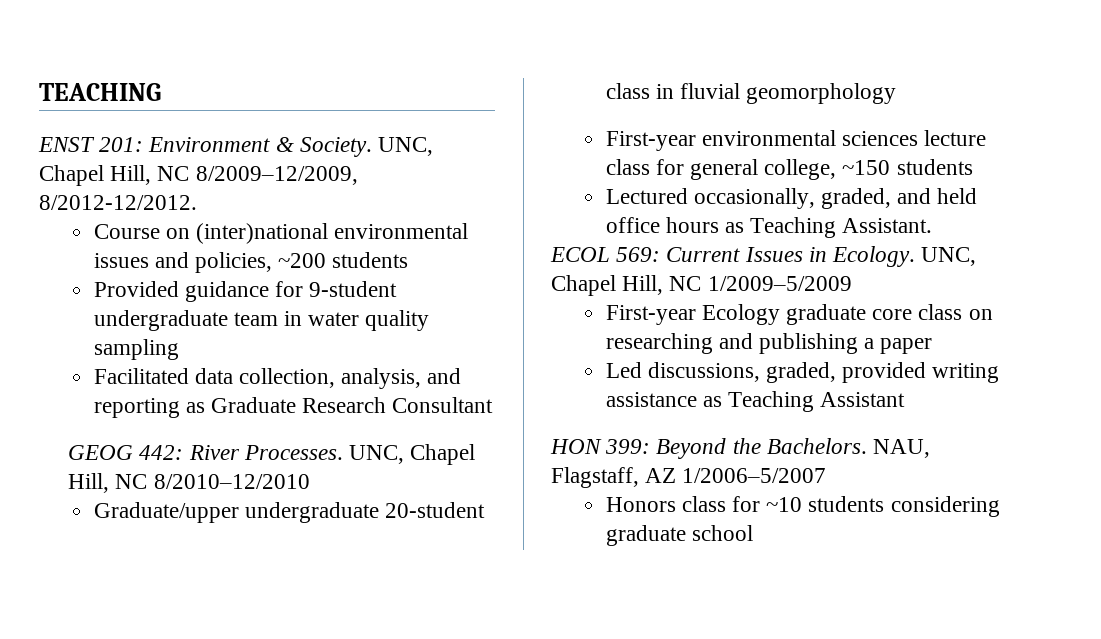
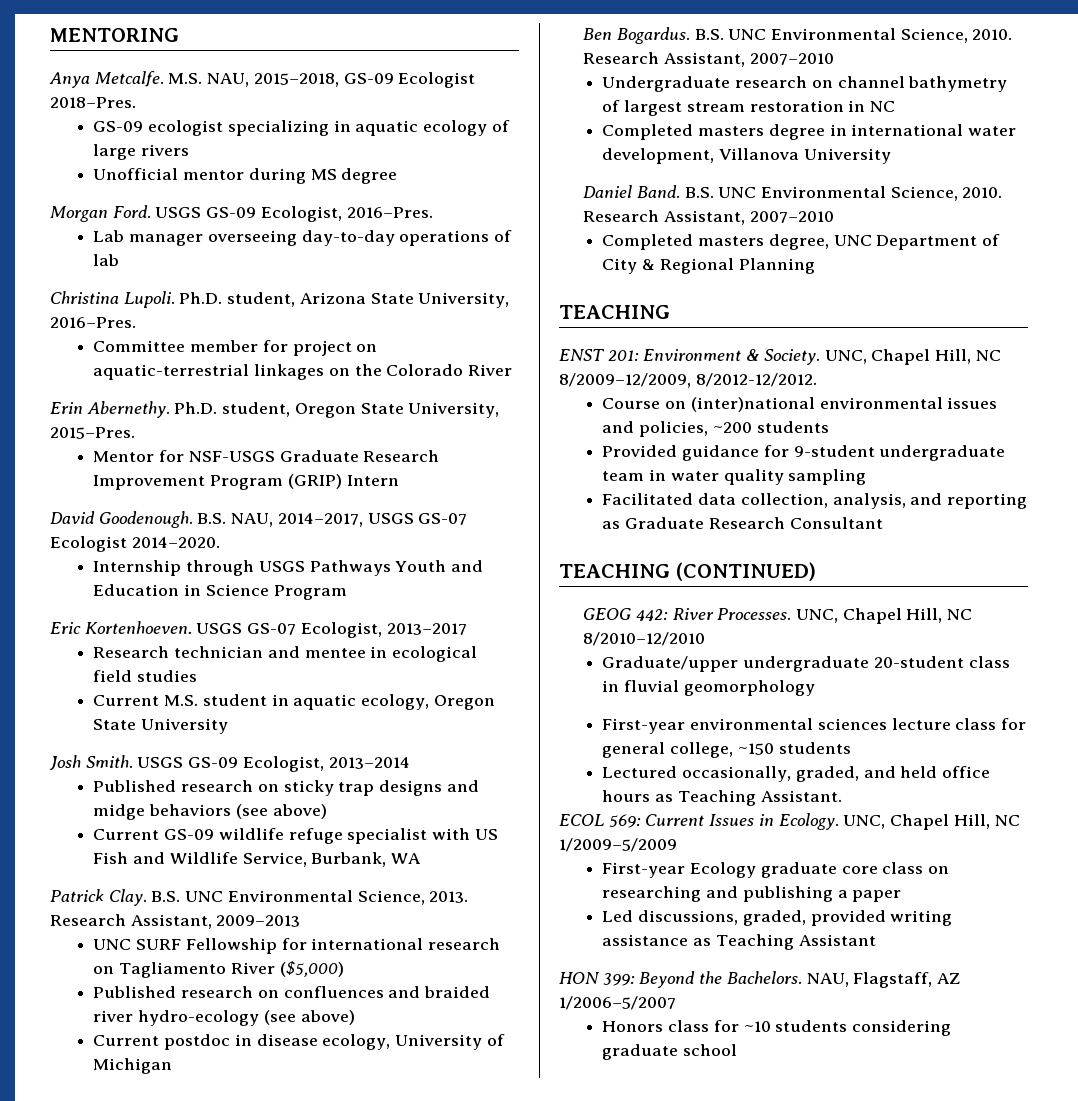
(39, 92) none -> [50,28,179,42] [49,71,476,88] [50,97,136,108] [93,120,510,136] [93,144,190,160] [93,168,398,184] [50,205,433,222] [93,230,513,246] [93,254,120,266] [50,291,510,308] [50,317,136,328] [93,340,378,356] [93,364,513,380] [50,401,500,418] [50,427,135,439] [93,450,440,462] [93,474,399,490] [50,511,468,528] [50,536,220,552] [93,560,483,576] [93,584,347,600] [50,621,467,638] [93,646,478,662] [93,670,198,682] [93,694,495,710] [93,718,229,734] [49,755,410,772] [93,780,479,796] [93,804,327,820] [93,828,498,844] [93,852,422,867] [50,889,469,906] [50,914,301,929] [93,938,501,954] [93,961,344,978] [93,986,491,998] [93,1010,355,1026] [93,1034,505,1050] [93,1058,173,1074] [583,27,1013,44] [583,52,834,67] [602,76,1008,92] [602,100,896,116] [602,124,1017,140] [602,148,891,164] [583,185,1003,201] [583,210,834,225] [602,234,1001,250] [602,258,815,274] MENTORING // Anya Metcalfe. M.S. NAU, 2015–2018, GS-09 Ecologist 2018–Pres. // GS-09 ecologist specializing in aquatic ecology of large rivers // Unofficial mentor during MS degree // Morgan Ford. USGS GS-09 Ecologist, 2016–Pres. // Lab manager overseeing day-to-day operations of lab // Christina Lupoli. Ph.D. student, Arizona State University, 2016–Pres. // Committee member for project on aquatic-terrestrial linkages on the Colorado River // Erin Abernethy. Ph.D. student, Oregon State University, 2015–Pres. // Mentor for NSF-USGS Graduate Research Improvement Program (GRIP) Intern // David Goodenough. B.S. NAU, 2014–2017, USGS GS-07 Ecologist 2014–2020. // Internship through USGS Pathways Youth and Education in Science Program // Eric Kortenhoeven. USGS GS-07 Ecologist, 2013–2017 // Research technician and mentee in ecological field studies // Current M.S. student in aquatic ecology, Oregon State University // Josh Smith. USGS GS-09 Ecologist, 2013–2014 // Published research on sticky trap designs and midge behaviors (see above) // Current GS-09 wildlife refuge specialist with US Fish and Wildlife Service, Burbank, WA // Patrick Clay. B.S. UNC Environmental Science, 2013. Research Assistant, 2009–2013 // UNC SURF Fellowship for international research on Tagliamento River ($5,000) // Published research on confluences and braided river hydro-ecology (see above) // Current postdoc in disease ecology, University of Michigan // Ben Bogardus. B.S. UNC Environmental Science, 2010. Research Assistant, 2007–2010 // Undergraduate research on channel bathymetry of largest stream restoration in NC // Completed masters degree in international water development, Villanova University // Daniel Band. B.S. UNC Environmental Science, 2010. Research Assistant, 2007–2010 // Completed masters degree, UNC Department of City & Regional Planning //
(494, 405) none -> [559,562,816,581] // TEACHING (CONTINUED)

